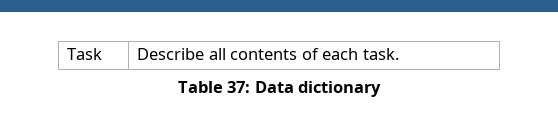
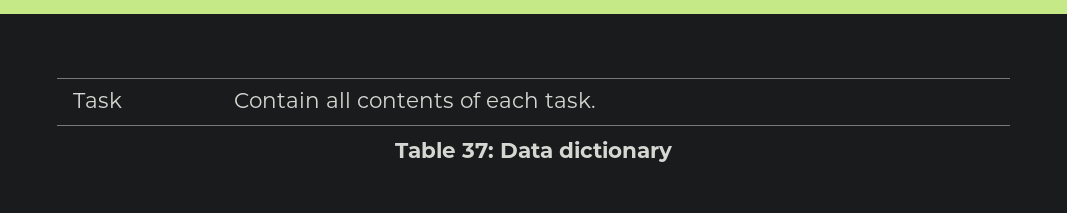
[137,48,205,60] Describe -> [234,92,321,108] Contain

